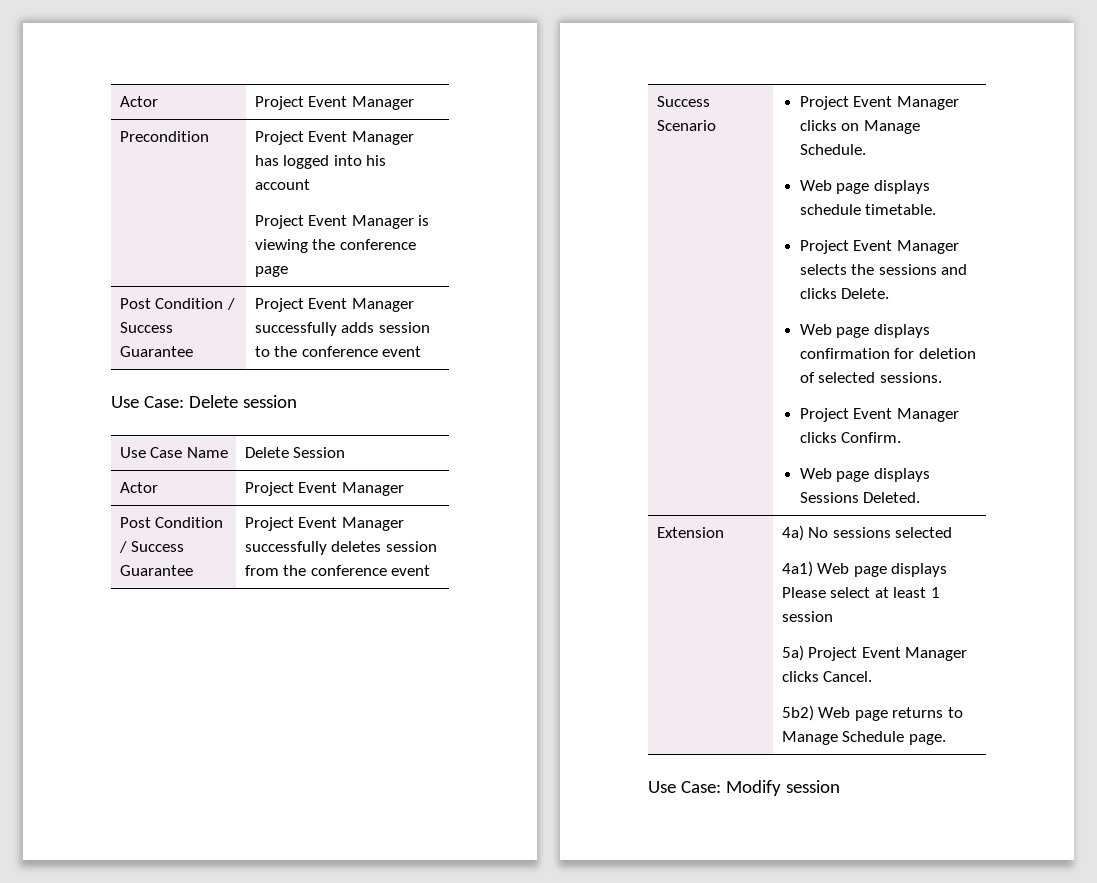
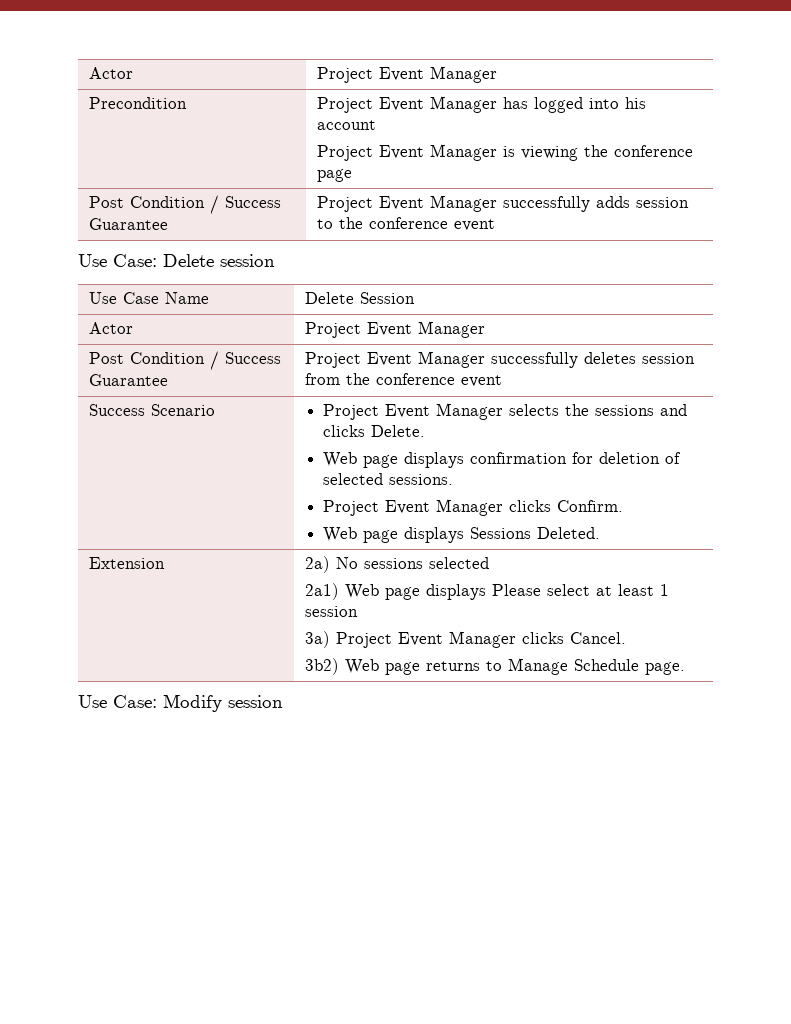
[799,120,920,134] [799,144,866,155] [799,180,930,194] [799,204,937,215] [799,240,959,254] clicks on Manage Schedule. // Web page displays schedule timetable. // Project Event Manager -> (504, 411) none
[781,525,804,541] 4a) -> [304,556,330,573] 2a)
[781,561,813,577] 4a1) -> [304,583,339,600] 2a1)
[781,645,804,661] 5a) -> [304,631,330,648] 3a)
[781,705,814,721] 5b2) -> [304,658,339,675] 3b2)

